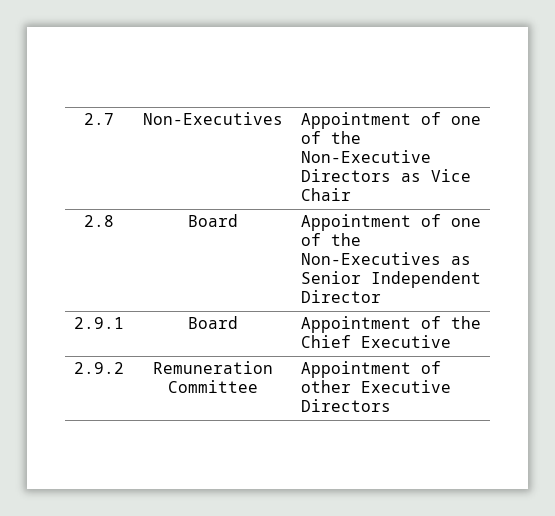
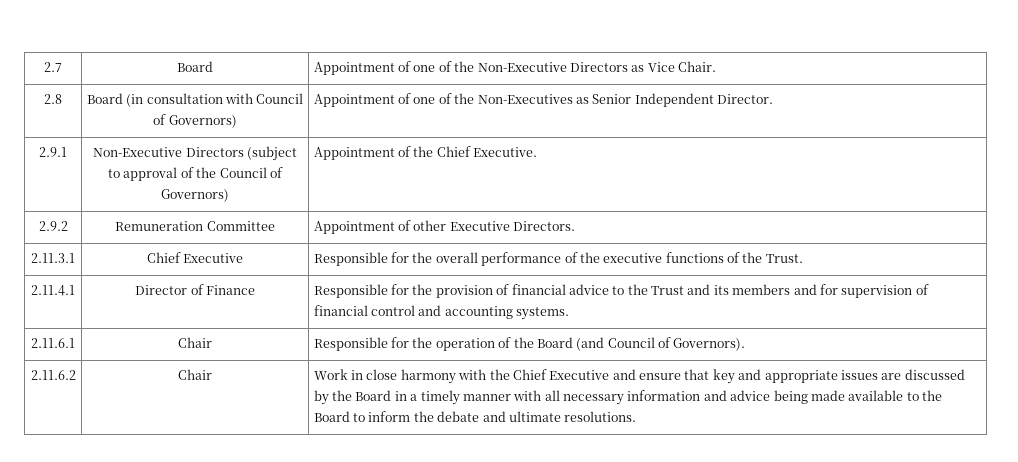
[142,112,283,125] Non-Executives -> [177,61,213,72] Board
[300,188,351,201] Chair -> [678,61,717,72] Chair.
(238, 220) none -> [126,93,304,107] [153,114,237,128] (in consultation with Council of Governors)
[300,290,381,303] Director -> [717,94,774,104] Director.
[187,316,238,329] Board -> [93,146,297,161] [108,167,283,181] [161,189,229,202] Non-Executive Directors (subject to approval of the Council of Governors)
[360,335,451,348] Executive -> [473,147,538,157] Executive.
[300,399,391,412] Directors -> [513,221,576,231] [31,253,75,263] [146,252,244,263] [313,252,803,266] [31,285,75,296] [135,284,255,295] [313,284,929,298] [313,305,570,320] [31,338,75,348] [178,337,212,348] [313,337,746,351] [30,370,76,380] [178,369,212,380] [313,369,965,384] [313,390,943,405] [313,411,637,422] Directors. // 2.11.3.1 | Chief Executive | Responsible for the overall performance of the executive functions of the Trust. // 2.11.4.1 | Director of Finance | Responsible for the provision of financial advice to the Trust and its members and for supervision of financial control and accounting systems. // 2.11.6.1 | Chair | Responsible for the operation of the Board (and Council of Governors). // 2.11.6.2 | Chair | Work in close harmony with the Chief Executive and ensure that key and appropriate issues are discussed by the Board in a timely manner with all necessary information and advice being made available to the Board to inform the debate and ultimate resolutions.

